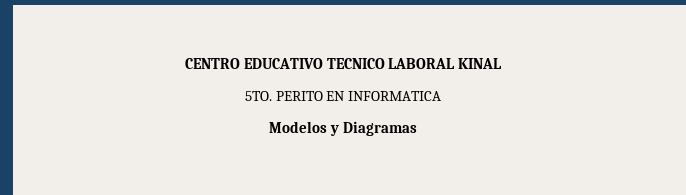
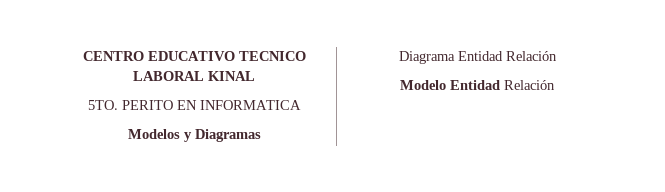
(417, 128) none -> [398,51,557,64] [400,80,555,90] // Diagrama Entidad Relación // Modelo Entidad Relación

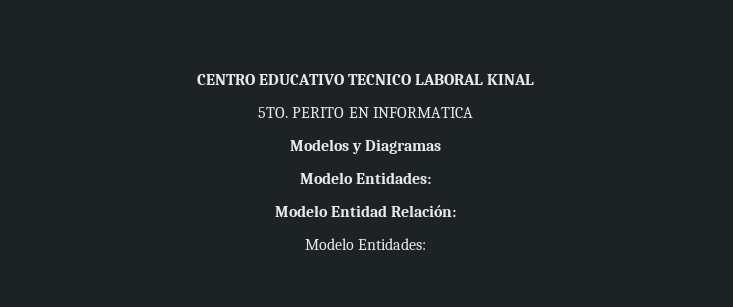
[398,51,557,64] Diagrama Entidad Relación -> [299,172,432,184] Modelo Entidades:
[504,80,555,90] Relación -> [391,205,457,217] [304,238,427,250] Relación: // Modelo Entidades:

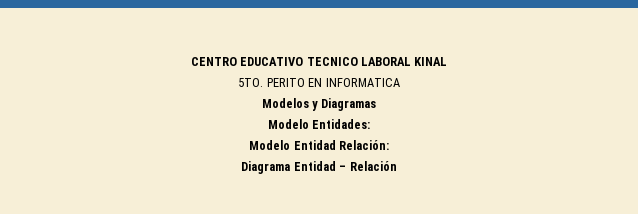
[304,238,427,250] Modelo Entidades: -> [241,161,397,174] Diagrama Entidad – Relación

